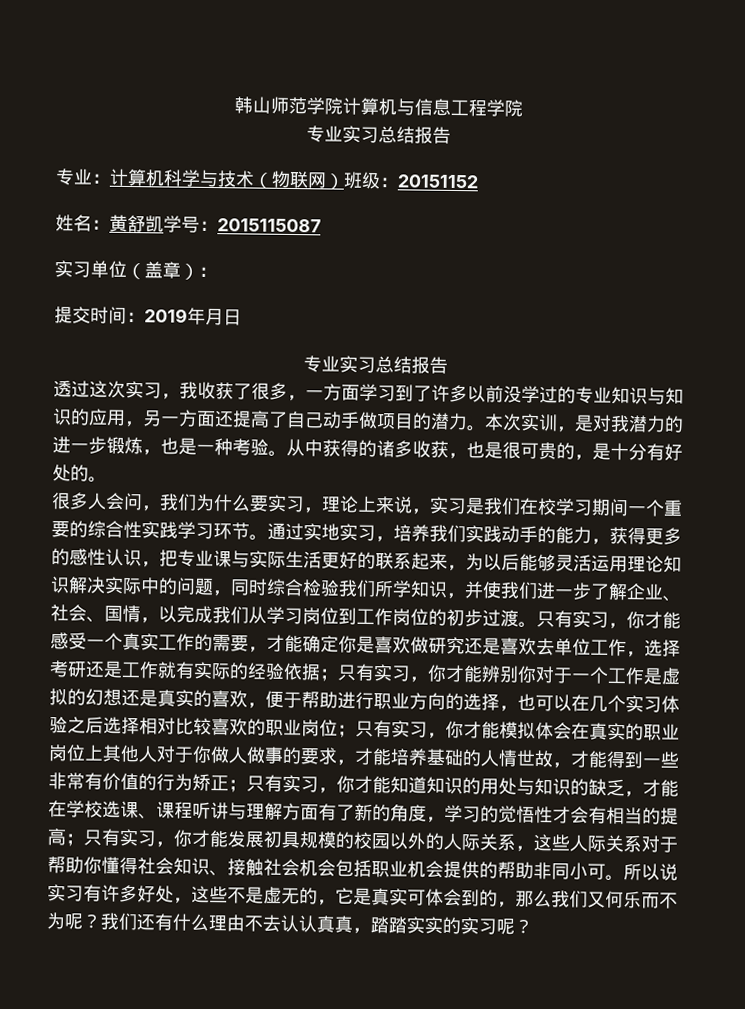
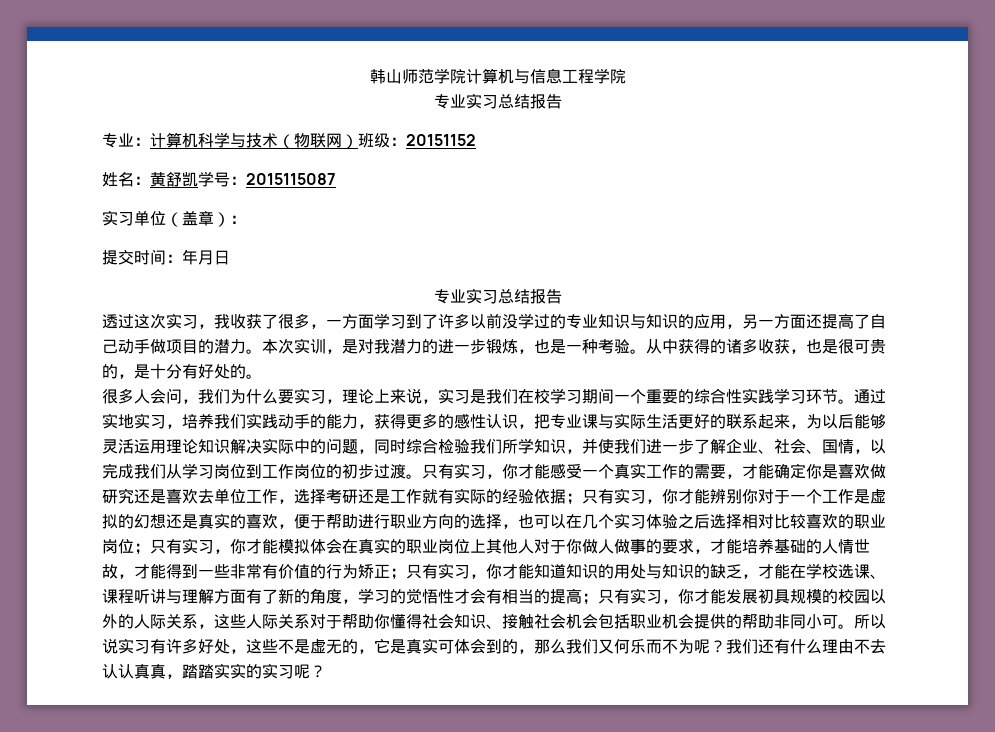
[144,308,188,323] 2019 -> (182, 258) none

